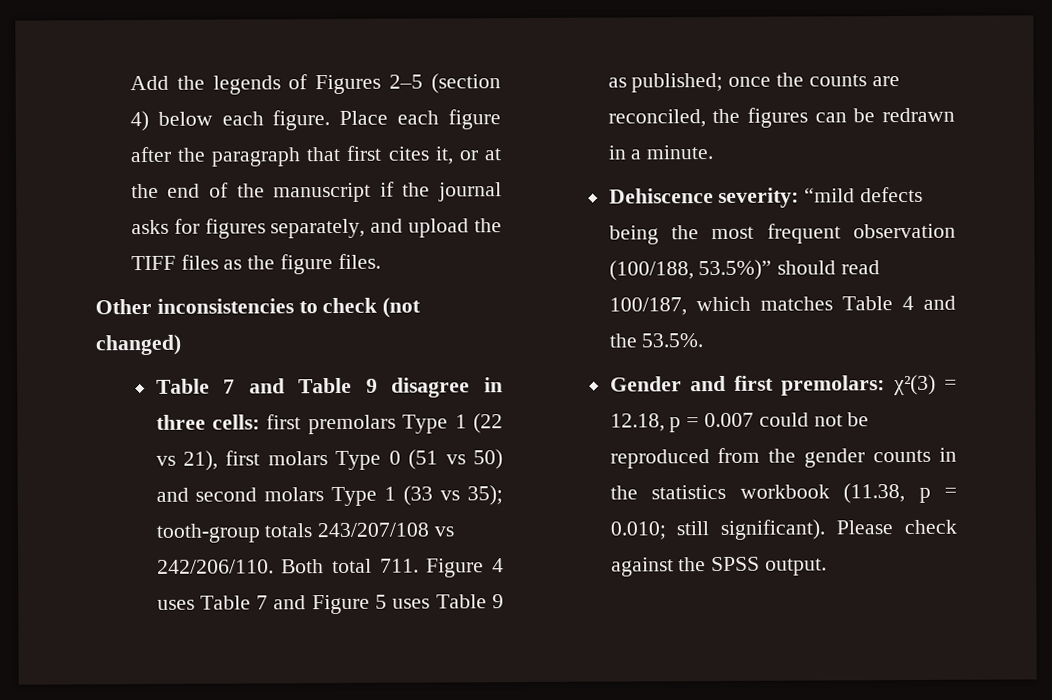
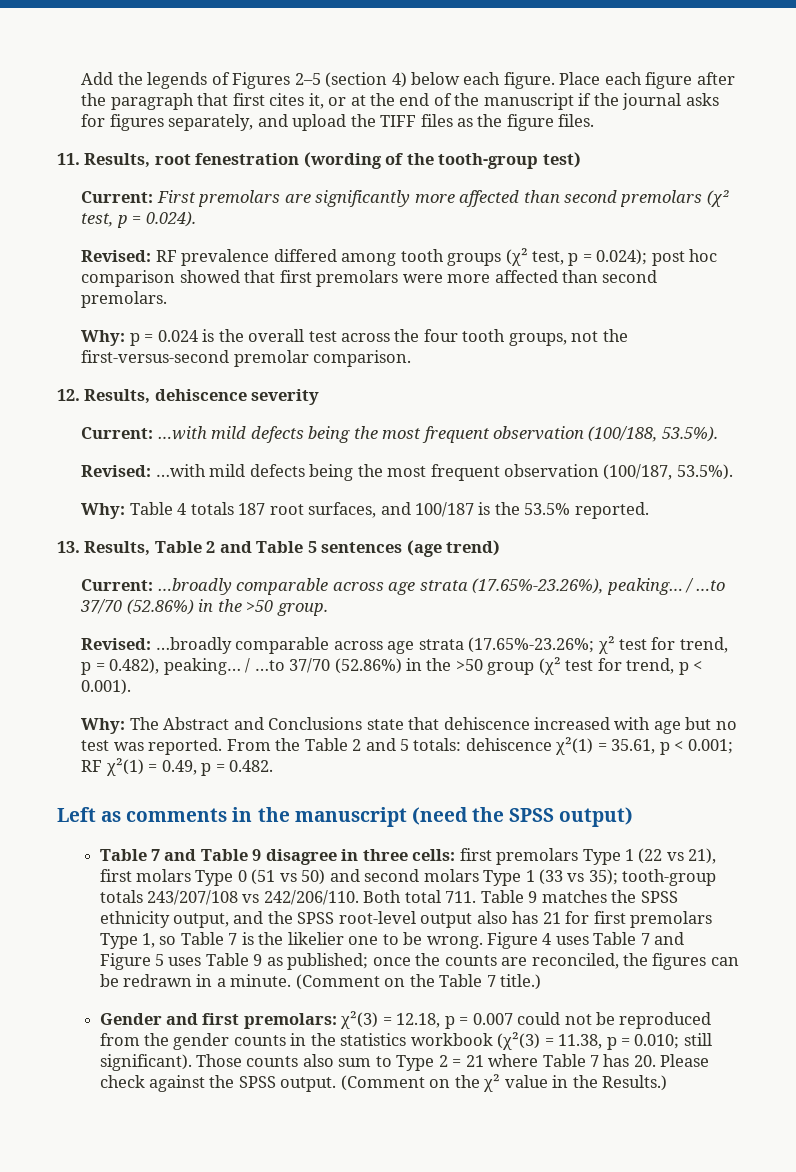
[95,297,422,318] [95,334,182,356] Other inconsistencies to check (not changed) -> [57,152,581,169] [81,190,729,207] [81,211,196,228] [81,248,718,266] [81,270,658,287] [81,291,168,308] [81,329,628,346] [81,350,412,367] [57,389,320,405] [81,426,718,443] [81,464,733,481] [81,502,649,519] [57,540,501,557] [81,578,726,595] [80,599,328,616] [81,636,728,654] [81,657,703,675] [81,679,132,695] [81,717,737,734] [81,737,733,755] [81,758,274,776] [57,807,634,827] 11. Results, root fenestration (wording of the tooth-group test) // Current: First premolars are significantly more affected than second premolars (χ² test, p = 0.024). // Revised: RF prevalence differed among tooth groups (χ² test, p = 0.024); post hoc comparison showed that first premolars were more affected than second premolars. // Why: p = 0.024 is the overall test across the four tooth groups, not the first-versus-second premolar comparison. // 12. Results, dehiscence severity // Current: …with mild defects being the most frequent observation (100/188, 53.5%). // Revised: …with mild defects being the most frequent observation (100/187, 53.5%). // Why: Table 4 totals 187 root surfaces, and 100/187 is the 53.5% reported. // 13. Results, Table 2 and Table 5 sentences (age trend) // Current: …broadly comparable across age strata (17.65%-23.26%), peaking… / …to 37/70 (52.86%) in the >50 group. // Revised: …broadly comparable across age strata (17.65%-23.26%; χ² test for trend, p = 0.482), peaking… / …to 37/70 (52.86%) in the >50 group (χ² test for trend, p < 0.001). // Why: The Abstract and Conclusions state that dehiscence increased with age but no test was reported. From the Table 2 and 5 totals: dehiscence χ²(1) = 35.61, p < 0.001; RF χ²(1) = 0.49, p = 0.482. // Left as comments in the manuscript (need the SPSS output)
(419, 565) none -> [480,890,678,903] [99,911,712,928] [99,932,483,949] Table 9 matches the SPSS ethnicity output, and the SPSS root-level output also has 21 for first premolars Type 1, so Table 7 is the likelier one to be wrong.
[608,186,923,208] [608,223,956,245] [608,259,880,281] [608,295,956,316] [608,333,704,348] // Dehiscence severity: “mild defects being the most frequent observation (100/188, 53.5%)” should read 100/187, which matches Table 4 and the 53.5%. -> [295,974,542,990] (Comment on the Table 7 title.)
[842,483,905,504] (11.38, -> [497,1032,603,1050] (χ²(3) = 11.38,
(826, 529) none -> [195,1054,656,1071] Those counts also sum to Type 2 = 21 where Table 7 has 20.
(827, 567) none -> [340,1074,667,1092] (Comment on the χ² value in the Results.)

